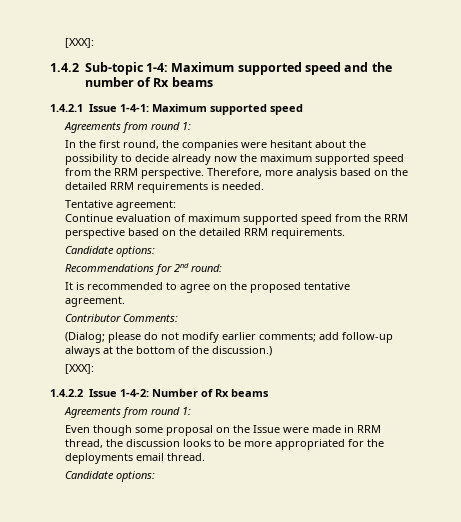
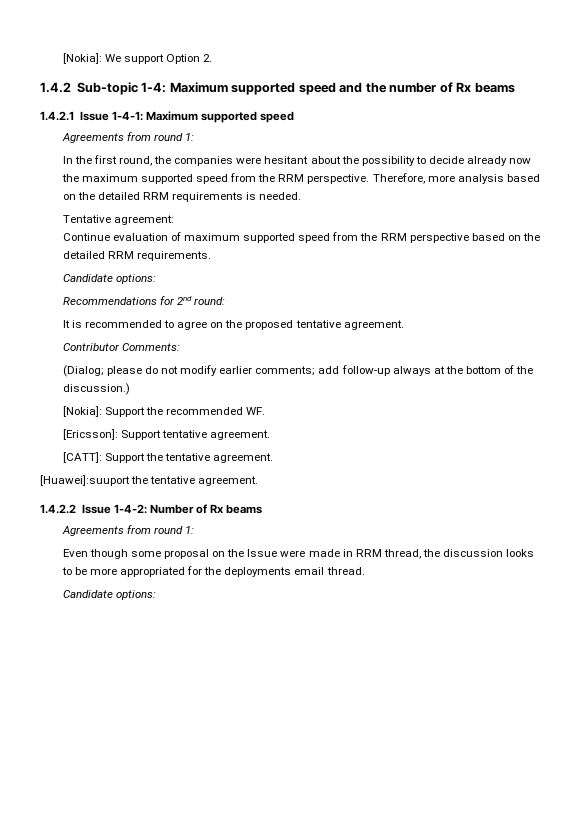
[64,38,94,48] [XXX]: -> [62,53,213,64] [Nokia]: We support Option 2.
[64,364,94,374] [XXX]: -> [62,406,266,417] [62,429,270,440] [62,452,274,463] [40,475,259,486] [Nokia]: Support the recommended WF. // [Ericsson]: Support tentative agreement. // [CATT]: Support the tentative agreement. // [Huawei]:suuport the tentative agreement.

